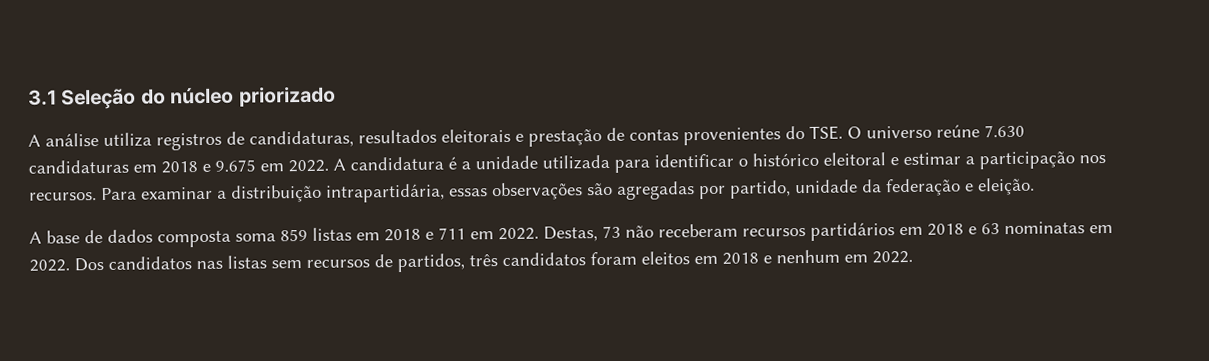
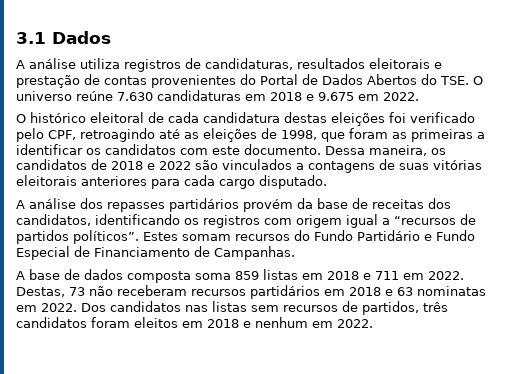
[61,86,336,110] Seleção do núcleo priorizado -> [52,31,111,44] Dados
(805, 133) none -> [260,74,437,85] Portal de Dados Abertos do
[333,151,1106,173] [29,177,1035,203] A candidatura é a unidade utilizada para identificar o histórico eleitoral e estimar a participação nos recursos. Para examinar a distribuição intrapartidária, essas observações são agregadas por partido, unidade da federação e eleição. -> [16,112,475,126] [16,128,485,142] [16,144,446,156] [16,159,482,173] [16,175,327,189] [16,198,451,212] [16,214,476,228] [16,230,475,244] [16,246,295,260] // O histórico eleitoral de cada candidatura destas eleições foi verificado pelo CPF, retroagindo até as eleições de 1998, que foram as primeiras a identificar os candidatos com este documento. Dessa maneira, os candidatos de 2018 e 2022 são vinculados a contagens de suas vitórias eleitorais anteriores para cada cargo disputado. // A análise dos repasses partidários provém da base de receitas dos candidatos, identificando os registros com origem igual a “recursos de partidos políticos”. Estes somam recursos do Fundo Partidário e Fundo Especial de Financiamento de Campanhas.

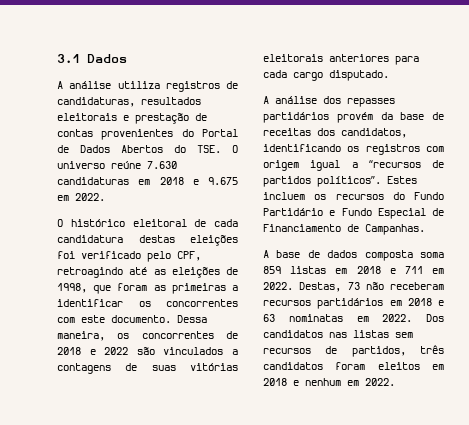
[105,144,176,155] candidatos -> [166,299,238,307] concorrentes
[16,159,87,170] candidatos -> [141,331,214,339] concorrentes
[182,234,231,241] somam -> [263,192,327,200] incluem os

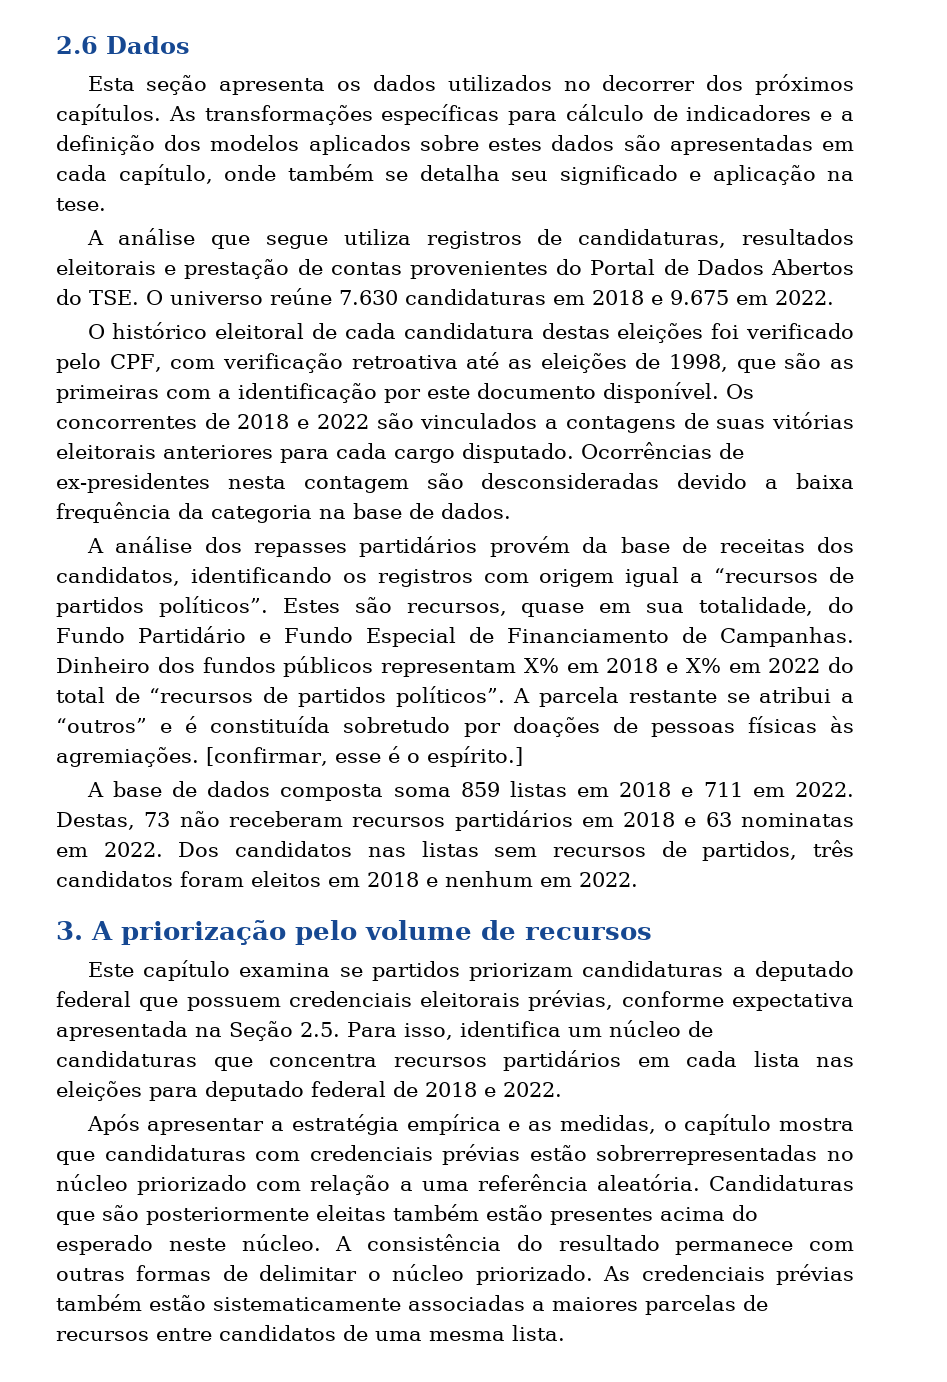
[57,54,127,63] [57,81,112,89] 3.1 Dados // A análise -> [56,36,190,54] [87,74,855,95] [56,104,855,125] [56,135,854,155] [56,164,854,185] [56,198,106,211] [86,228,329,249] 2.6 Dados // Esta seção apresenta os dados utilizados no decorrer dos próximos capítulos. As transformações específicas para cálculo de indicadores e a definição dos modelos aplicados sobre estes dados são apresentadas em cada capítulo, onde também se detalha seu significado e aplicação na tese. // A análise que segue
[57,267,123,278] retroagindo -> [170,353,458,373] com verificação retroativa
[117,283,148,291] foram -> [784,353,822,369] são
[232,285,238,291] [57,299,238,307] [57,315,207,323] [57,331,130,341] a identificar os concorrentes com este documento. Dessa maneira, os -> [166,382,754,403] com a identificação por este documento disponível. Os
(389, 75) none -> [581,442,744,459] [56,473,854,493] [56,502,511,523] Ocorrências de ex-presidentes nesta contagem são desconsideradas devido a baixa frequência da categoria na base de dados.
[263,192,384,200] incluem os recursos -> [354,597,814,617] são recursos, quase em sua totalidade,
(425, 229) none -> [56,656,854,677] [56,686,855,707] [56,716,855,737] [56,746,523,767] Dinheiro dos fundos públicos representam X% em 2018 e X% em 2022 do total de “recursos de partidos políticos”. A parcela restante se atribui a “outros” e é constituída sobretudo por doações de pessoas físicas às agremiações. [confirmar, esse é o espírito.]
(395, 382) none -> [56,920,652,945] [87,960,855,981] [56,990,855,1011] [56,1020,713,1041] [56,1050,854,1071] [56,1081,562,1101] [86,1114,854,1135] [56,1144,854,1165] [56,1174,854,1195] [56,1204,758,1225] [56,1234,854,1255] [56,1264,855,1285] [56,1294,768,1315] [56,1325,565,1341] // 3. A priorização pelo volume de recursos // Este capítulo examina se partidos priorizam candidaturas a deputado federal que possuem credenciais eleitorais prévias, conforme expectativa apresentada na Seção 2.5. Para isso, identifica um núcleo de candidaturas que concentra recursos partidários em cada lista nas eleições para deputado federal de 2018 e 2022. // Após apresentar a estratégia empírica e as medidas, o capítulo mostra que candidaturas com credenciais prévias estão sobrerrepresentadas no núcleo priorizado com relação a uma referência aleatória. Candidaturas que são posteriormente eleitas também estão presentes acima do esperado neste núcleo. A consistência do resultado permanece com outras formas de delimitar o núcleo priorizado. As credenciais prévias também estão sistematicamente associadas a maiores parcelas de recursos entre candidatos de uma mesma lista.

